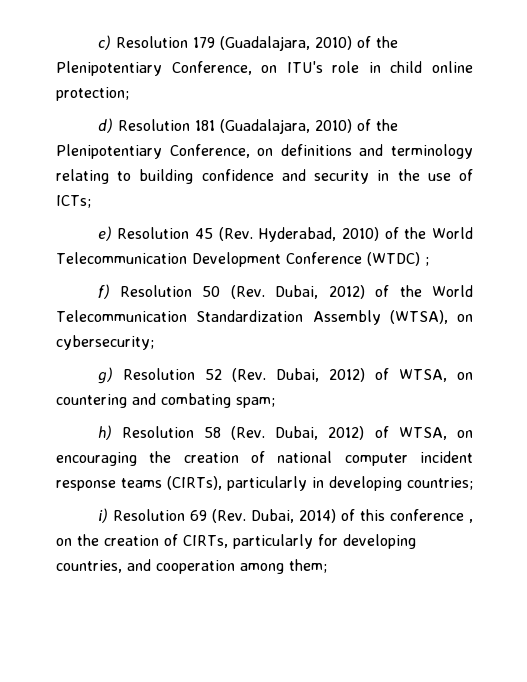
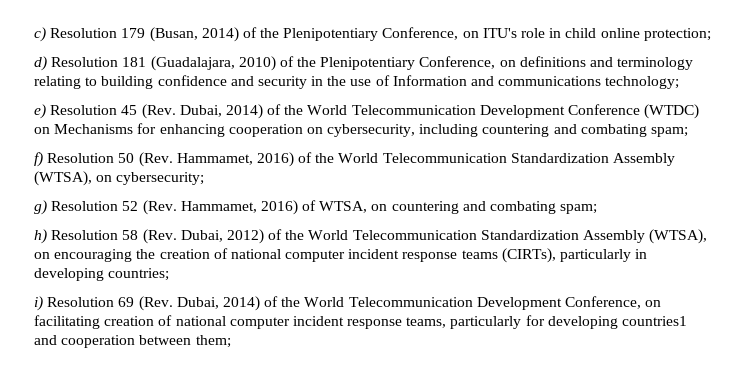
[219,36,352,51] (Guadalajara, 2010) -> [149,27,239,42] (Busan, 2014)
[56,195,91,208] ICTs; -> [392,75,680,89] Information and communications technology;
[258,227,379,242] Hyderabad, 2010) -> [179,104,263,119] Dubai, 2014)
[424,256,429,266] ; -> [34,123,689,137] on Mechanisms for enhancing cooperation on cybersecurity, including countering and combating spam;
[275,285,365,299] Dubai, 2012) -> [176,152,294,167] Hammamet, 2016)
[275,368,365,382] Dubai, 2012) -> [180,200,298,215] Hammamet, 2016)
[398,427,447,440] WTSA, -> [285,229,708,244] the World Telecommunication Standardization Assembly (WTSA),
[359,509,474,523] [56,534,228,548] this conference , on the creation of CIRTs, -> [281,296,662,310] [34,315,447,329] the World Telecommunication Development Conference, on facilitating creation of national computer incident response teams,
[56,560,122,573] countries, -> [622,316,688,326] countries1
[240,563,284,574] among -> [139,335,192,345] between

